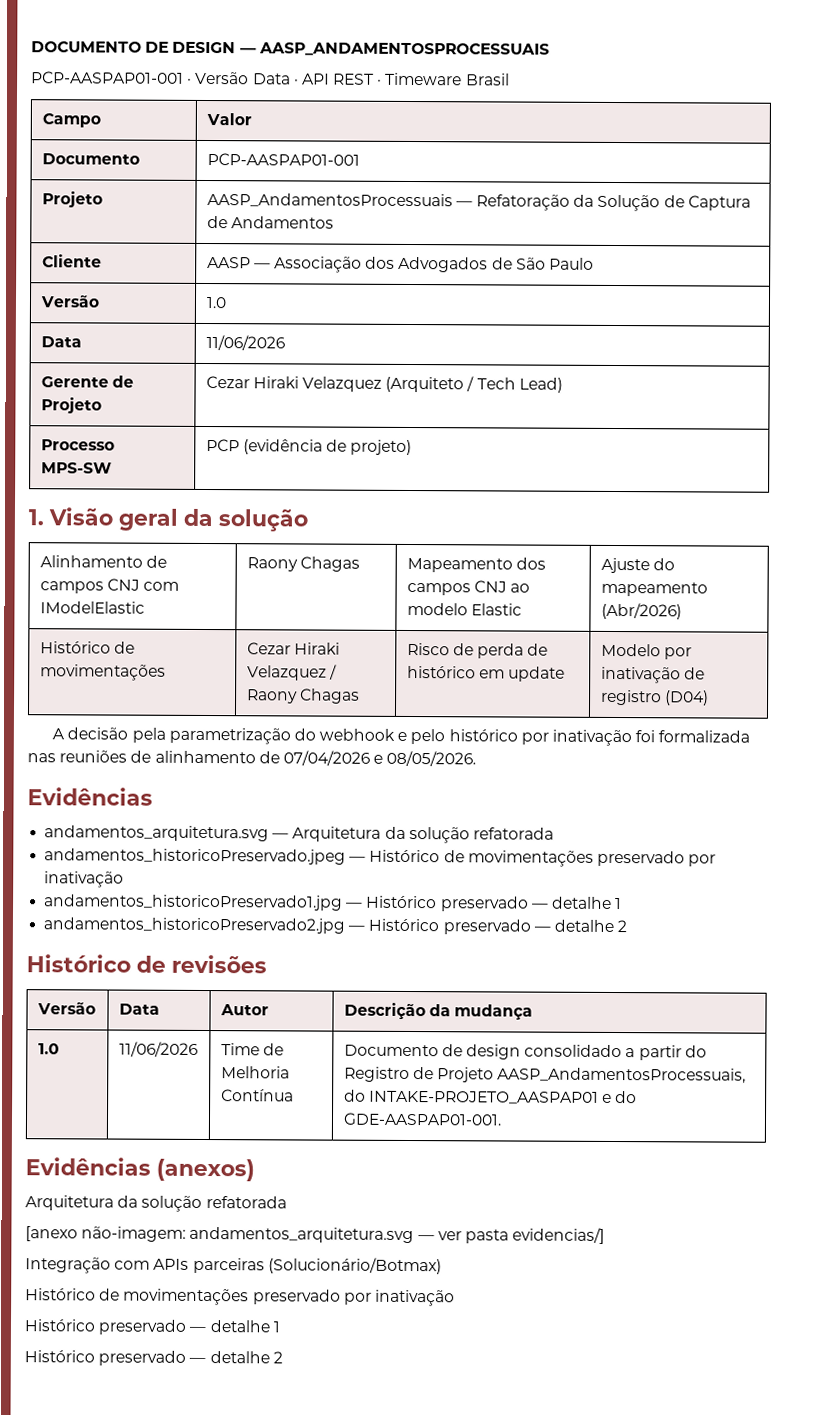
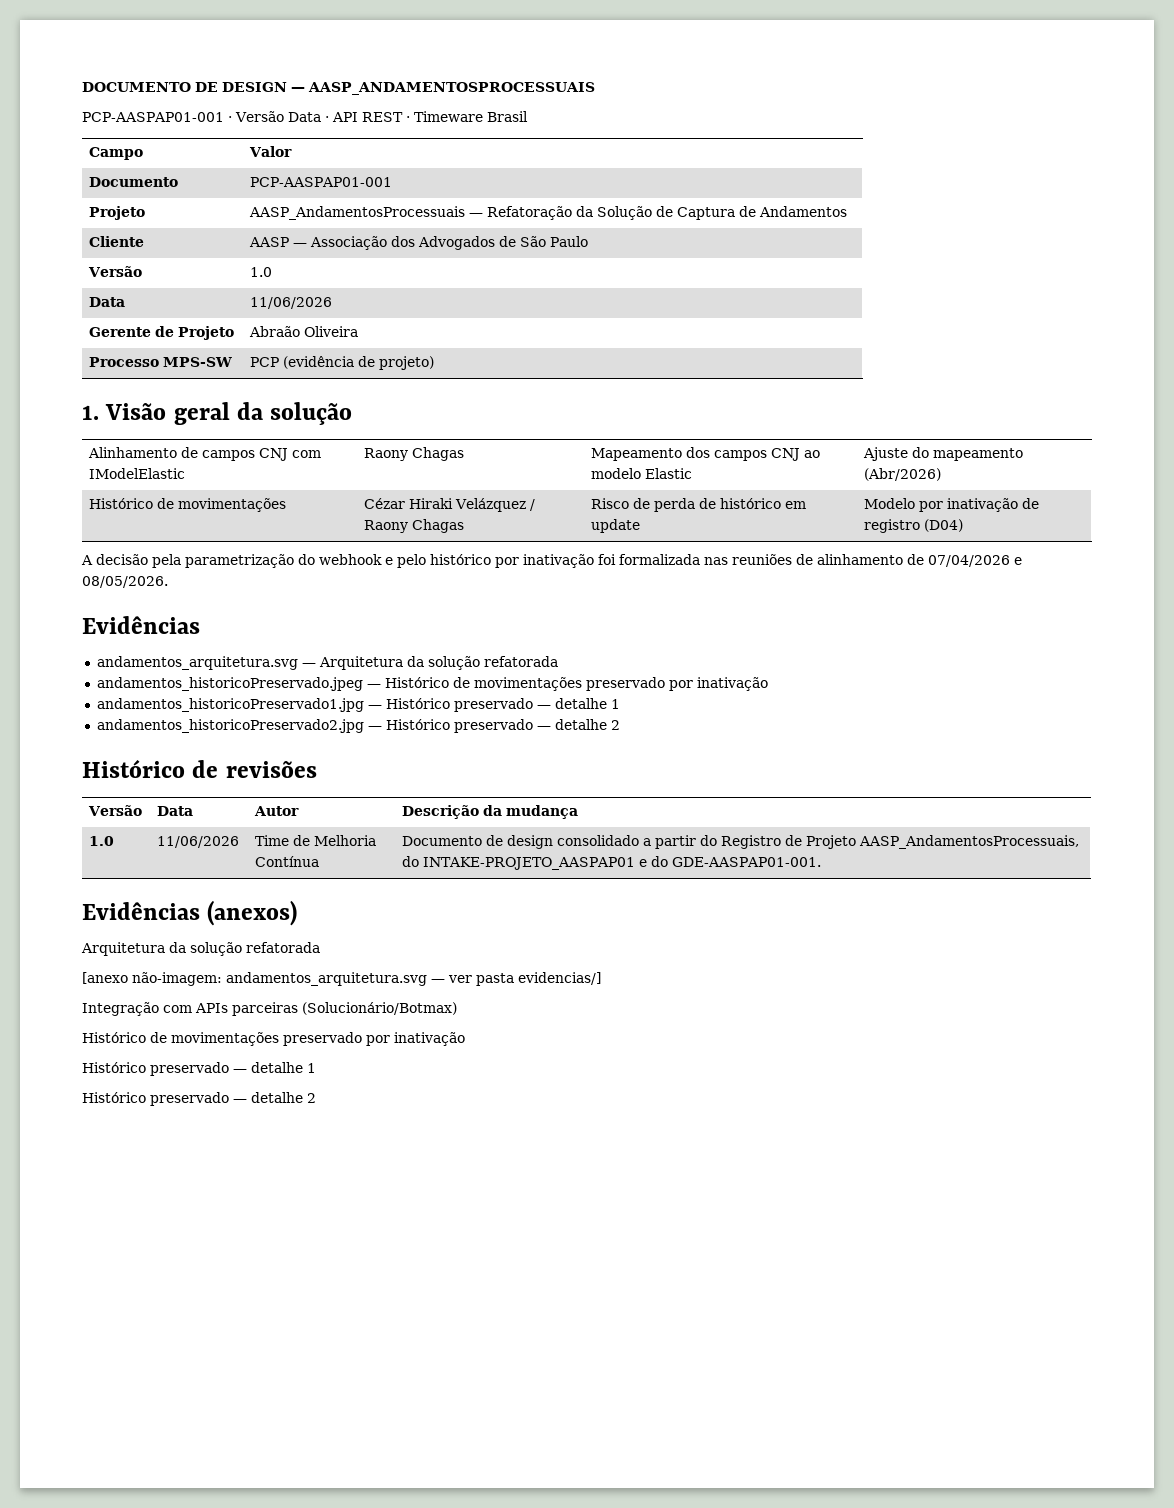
[205,375,563,393] Cezar Hiraki Velazquez (Arquiteto / Tech Lead) -> [249,326,359,337] Abraão Oliveira
[246,642,340,655] [246,665,327,681] Cezar Hiraki Velazquez -> [364,498,527,512] Cézar Hiraki Velázquez

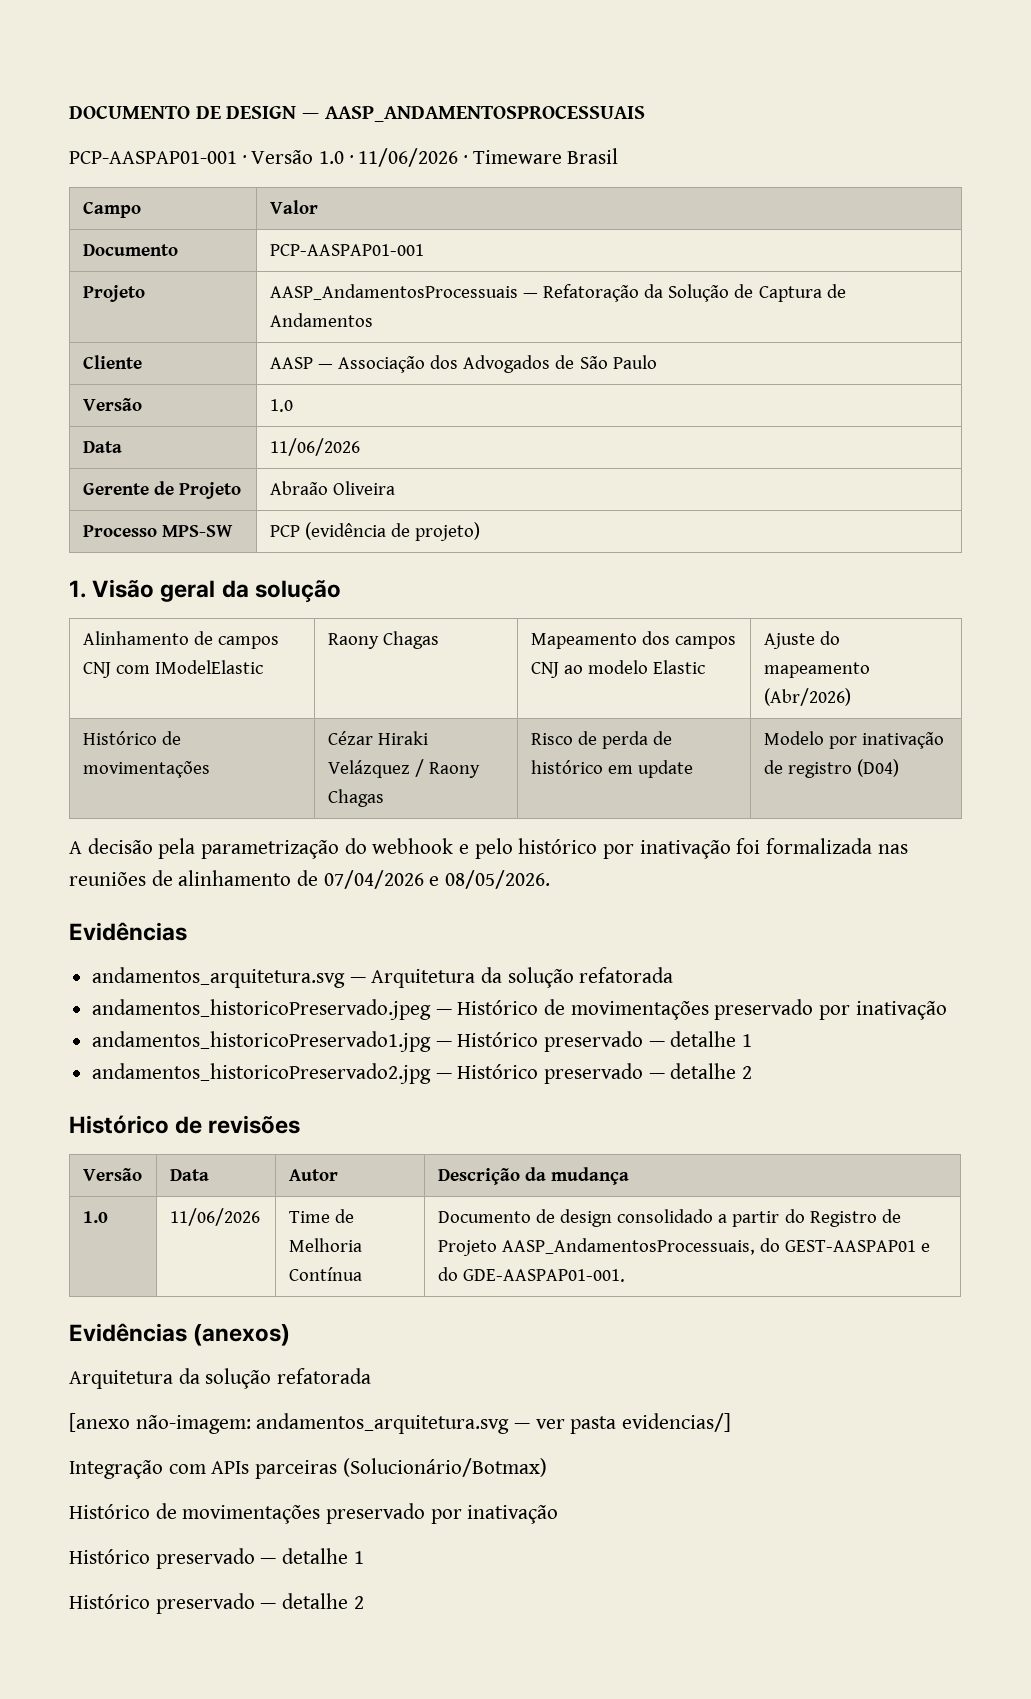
[287,112,403,122] Data · API REST -> [319,148,459,167] 1.0 · 11/06/2026
[423,857,636,870] INTAKE-PROJETO_AASPAP01 -> [785,1240,917,1252] GEST-AASPAP01

